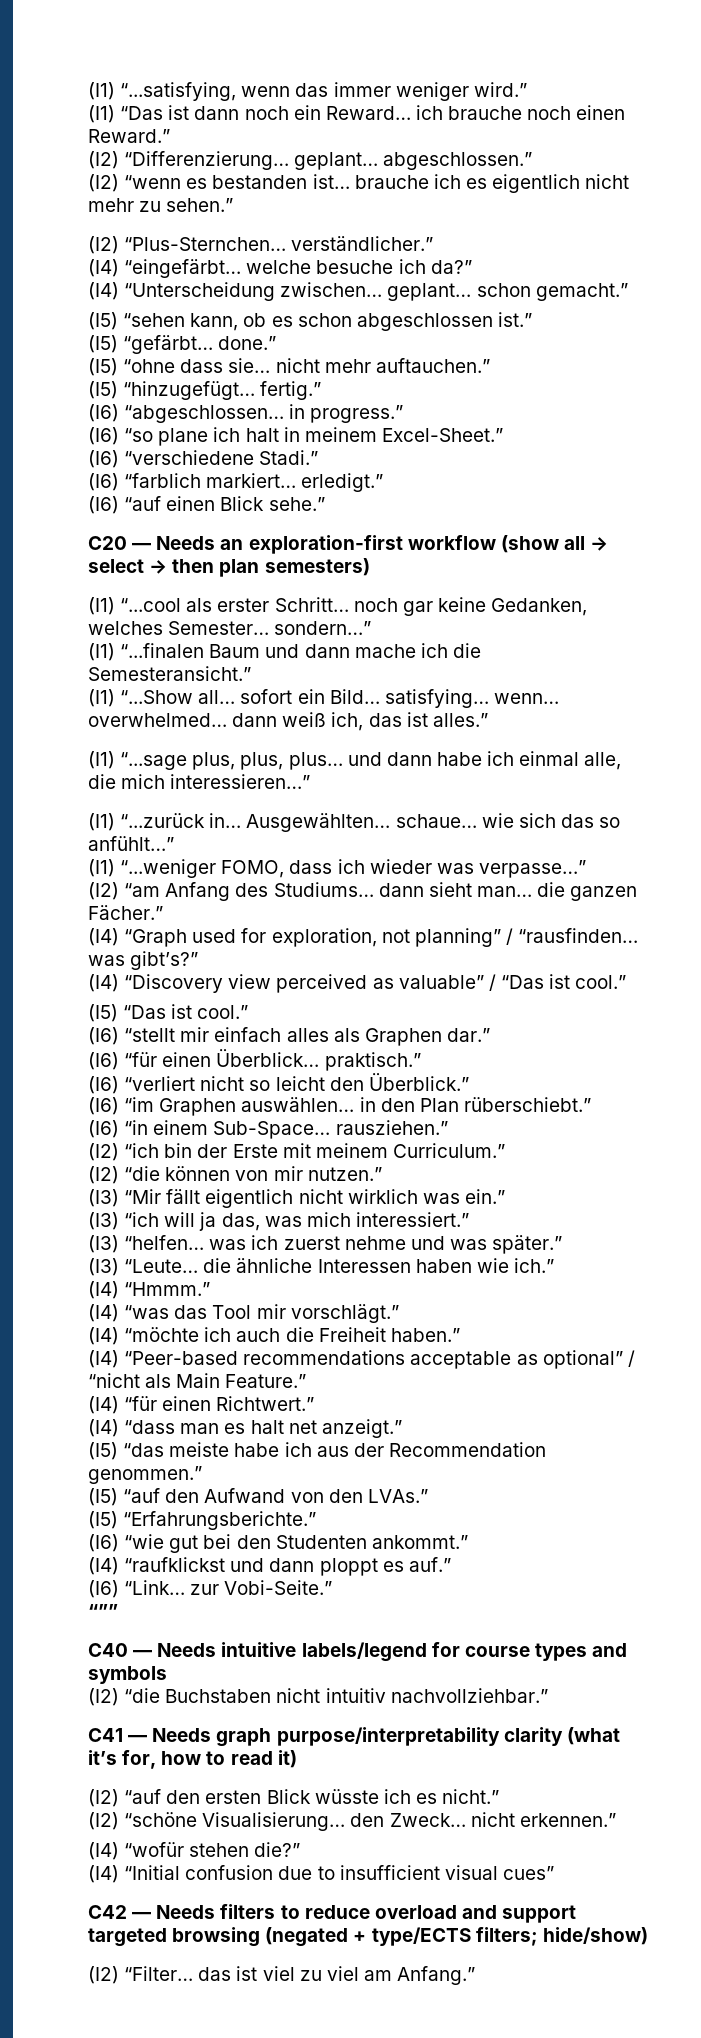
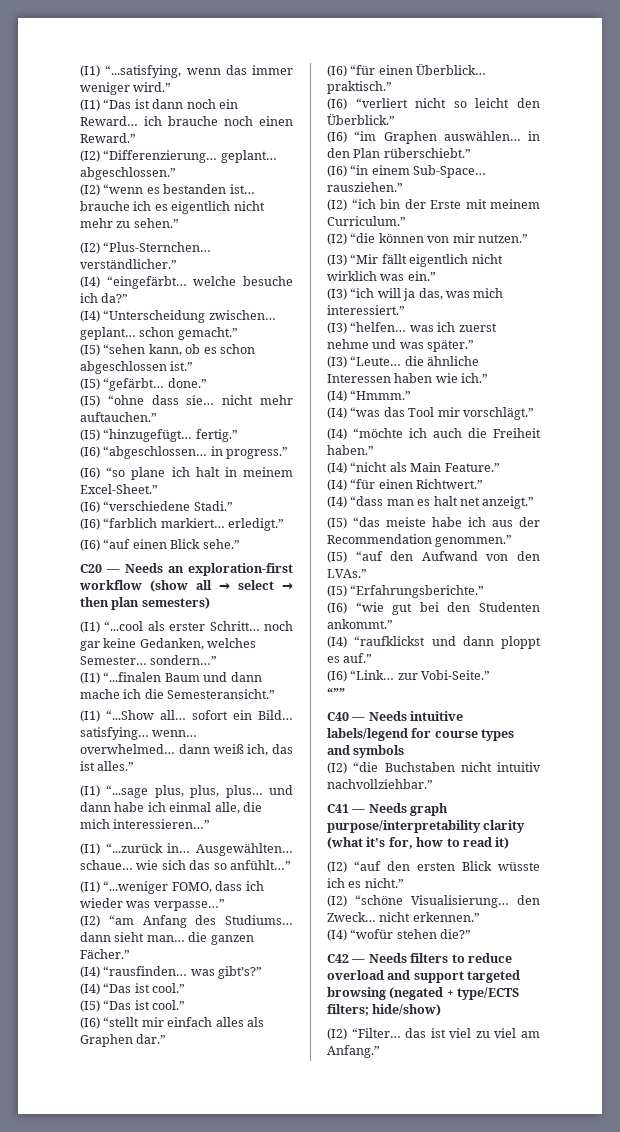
[124,928,639,947] [88,951,199,970] [88,974,496,993] “Graph used for exploration, not planning” / “rausfinden… was gibt’s?” // (I4) “Discovery view perceived as valuable” / -> [103,966,263,979] [80,983,100,995] “rausfinden… was gibt’s?” // (I4)
[124,1350,635,1369] “Peer-based recommendations acceptable as optional” / -> (347, 468) none
[88,1865,554,1883] // (I4) “Initial confusion due to insufficient visual cues” -> (472, 934) none

